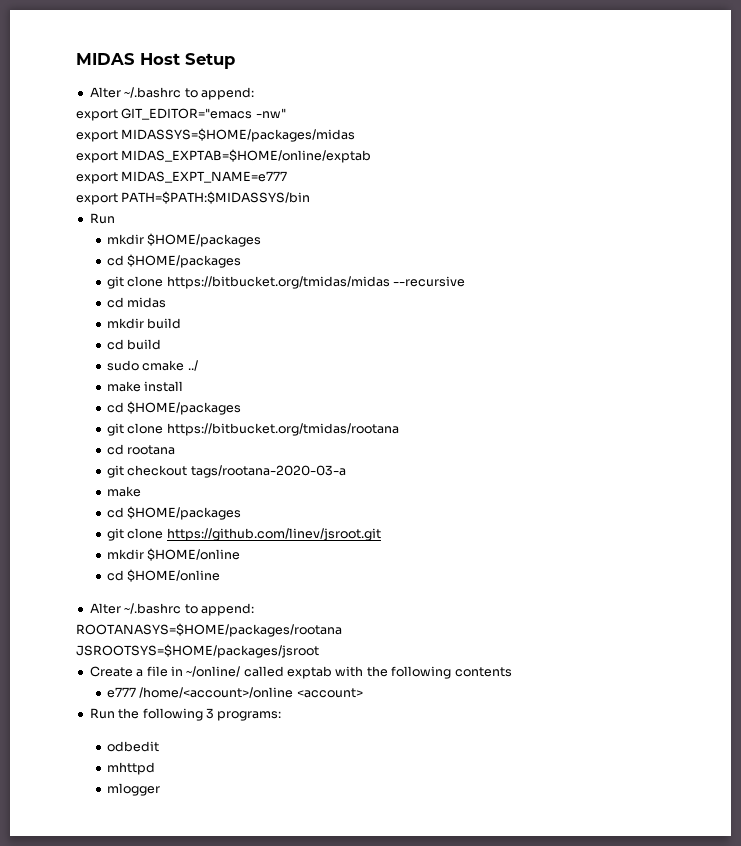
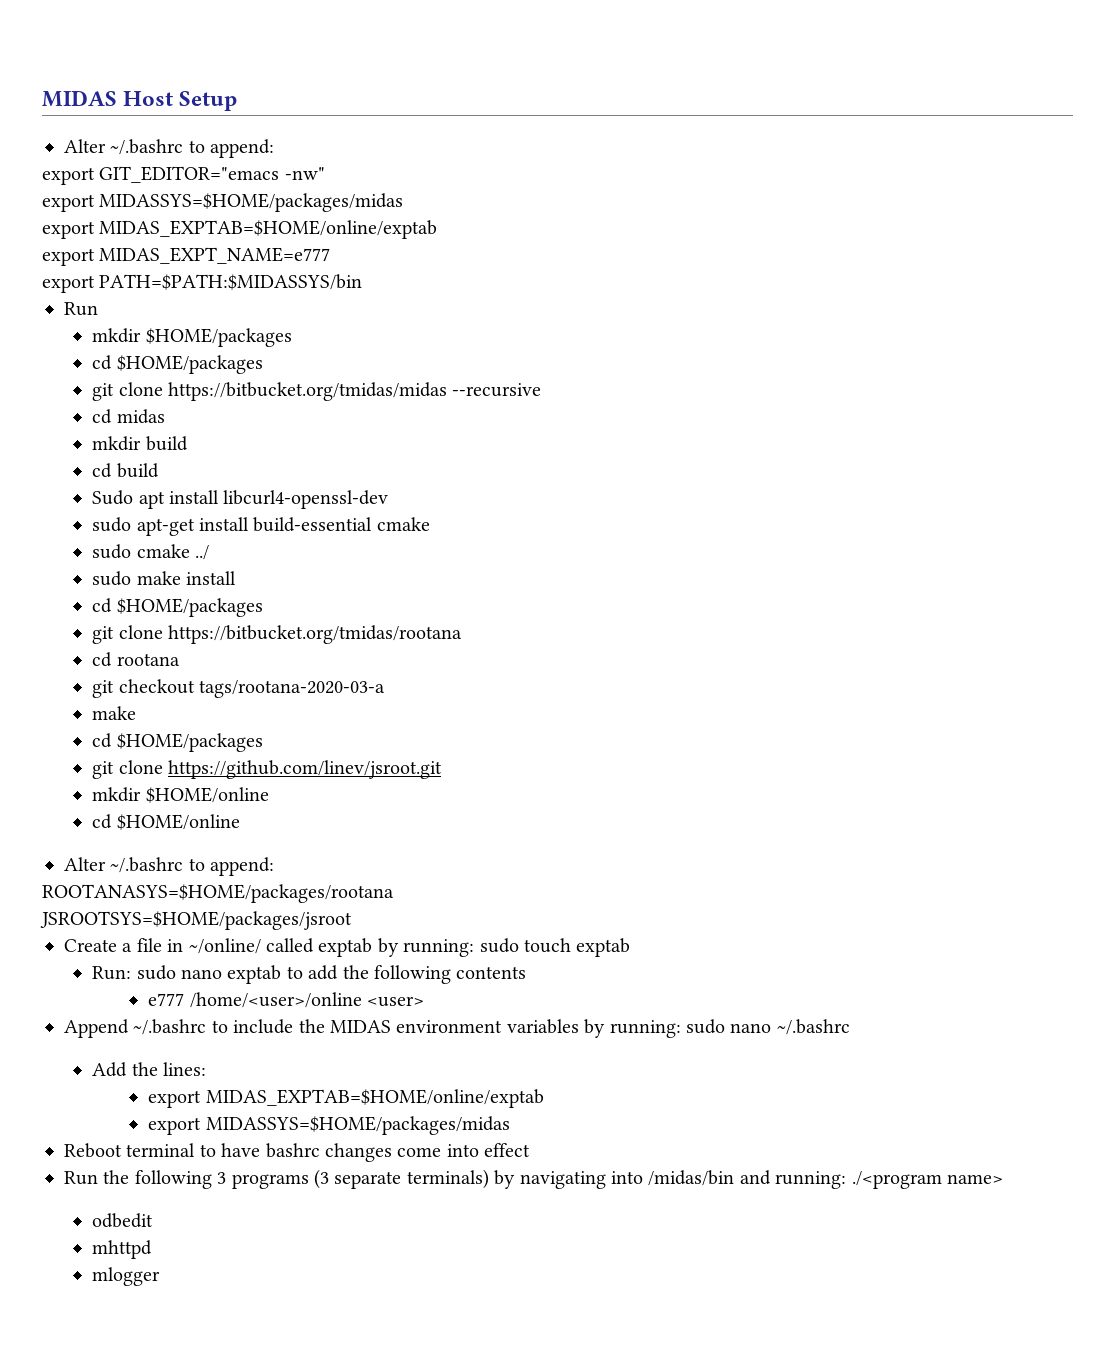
(162, 344) none -> [92,490,389,509] [92,517,430,536] // Sudo apt install libcurl4-openssl-dev // sudo apt-get install build-essential cmake
(198, 365) none -> [92,571,132,586] sudo
[335,666,512,679] [106,687,363,698] [89,708,282,721] with the following contents // e777 /home/<account>/online <account> // Run the following 3 programs: -> [377,938,631,957] [92,965,527,984] [148,992,425,1008] [64,1019,850,1038] [92,1062,206,1077] [148,1089,544,1108] [148,1116,510,1135] [64,1143,531,1162] [64,1169,1003,1189] by running: sudo touch exptab // Run: sudo nano exptab to add the following contents // e777 /home/<user>/online <user> // Append ~/.bashrc to include the MIDAS environment variables by running: sudo nano ~/.bashrc // Add the lines: // export MIDAS_EXPTAB=$HOME/online/exptab // export MIDASSYS=$HOME/packages/midas // Reboot terminal to have bashrc changes come into effect // Run the following 3 programs (3 separate terminals) by navigating into /midas/bin and running: ./<program name>

